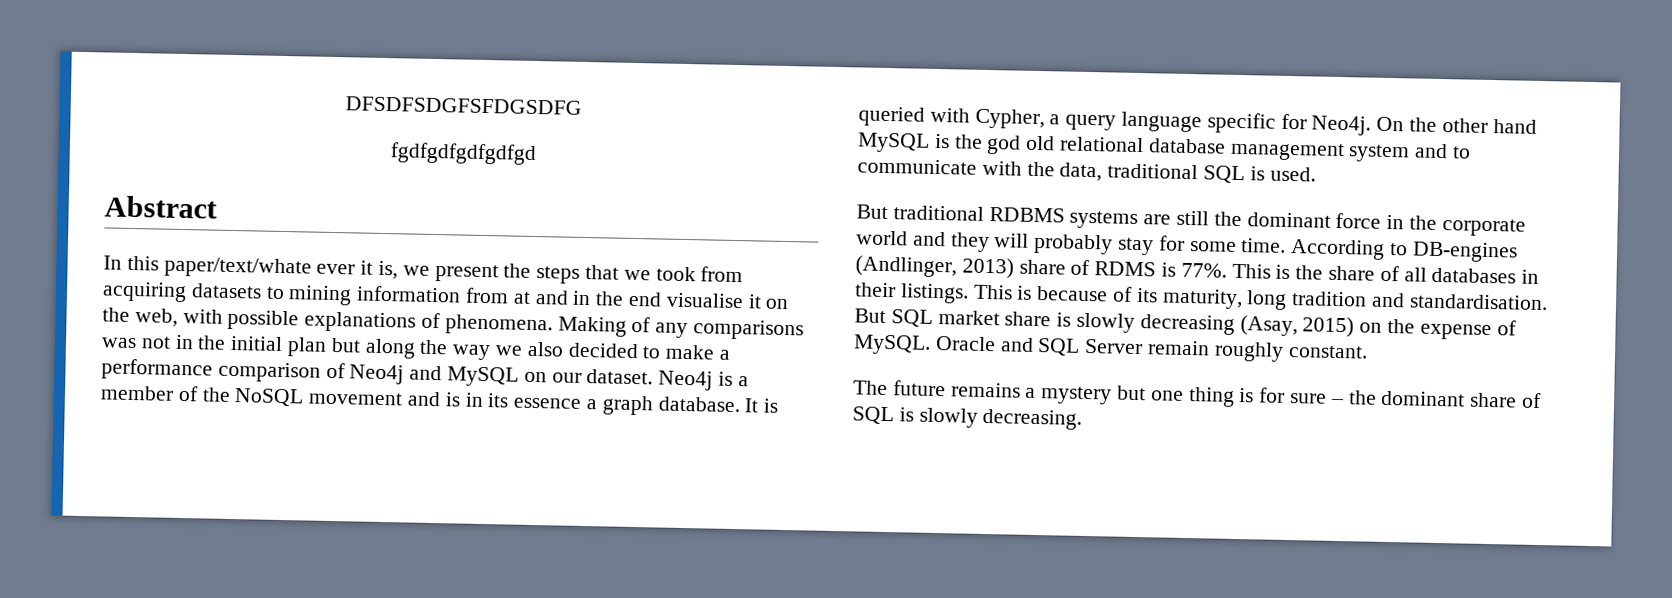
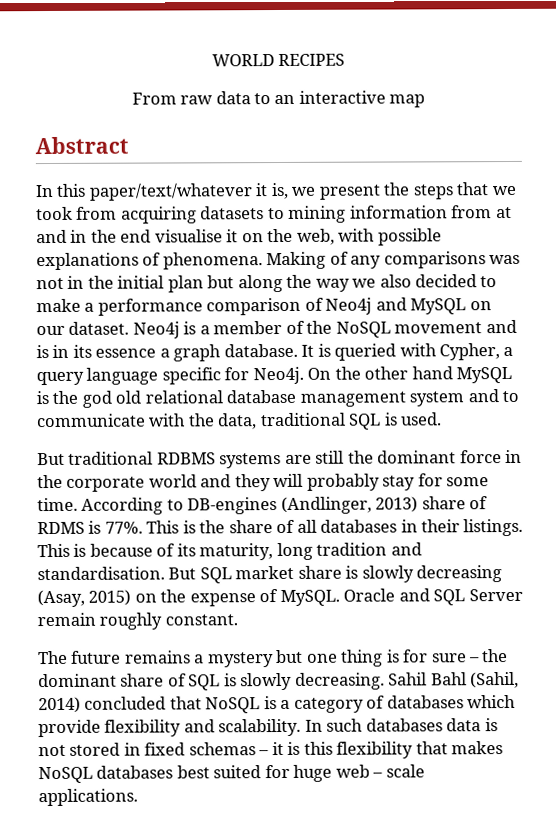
[345,96,582,115] [389,142,537,165] DFSDFSDGFSFDGSDFG // fgdfgdfgdfgdfgd -> [211,53,346,67] [131,90,426,108] WORLD RECIPES // From raw data to an interactive map
[163,256,356,279] paper/text/whate ever -> [88,183,253,201] paper/text/whatever
(1083, 419) none -> [388,671,520,689] [38,694,517,714] [38,718,498,738] [38,741,504,759] [38,764,425,784] [38,788,138,807] Sahil Bahl (Sahil, 2014) concluded that NoSQL is a category of databases which provide flexibility and scalability. In such databases data is not stored in fixed schemas – it is this flexibility that makes NoSQL databases best suited for huge web – scale applications.

